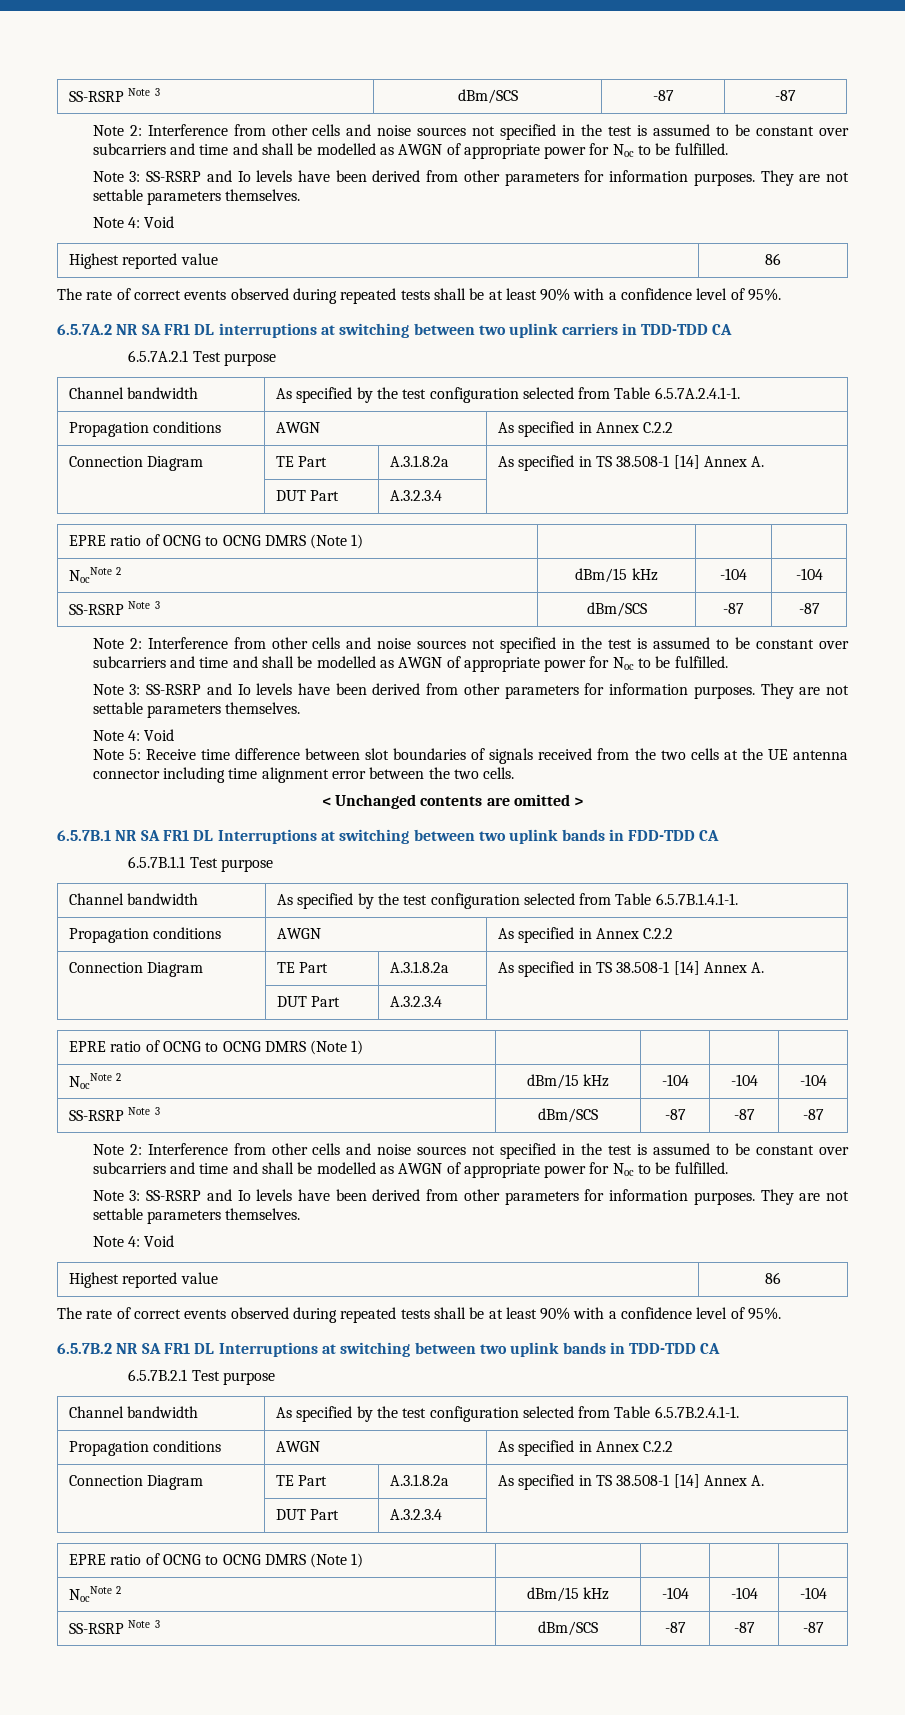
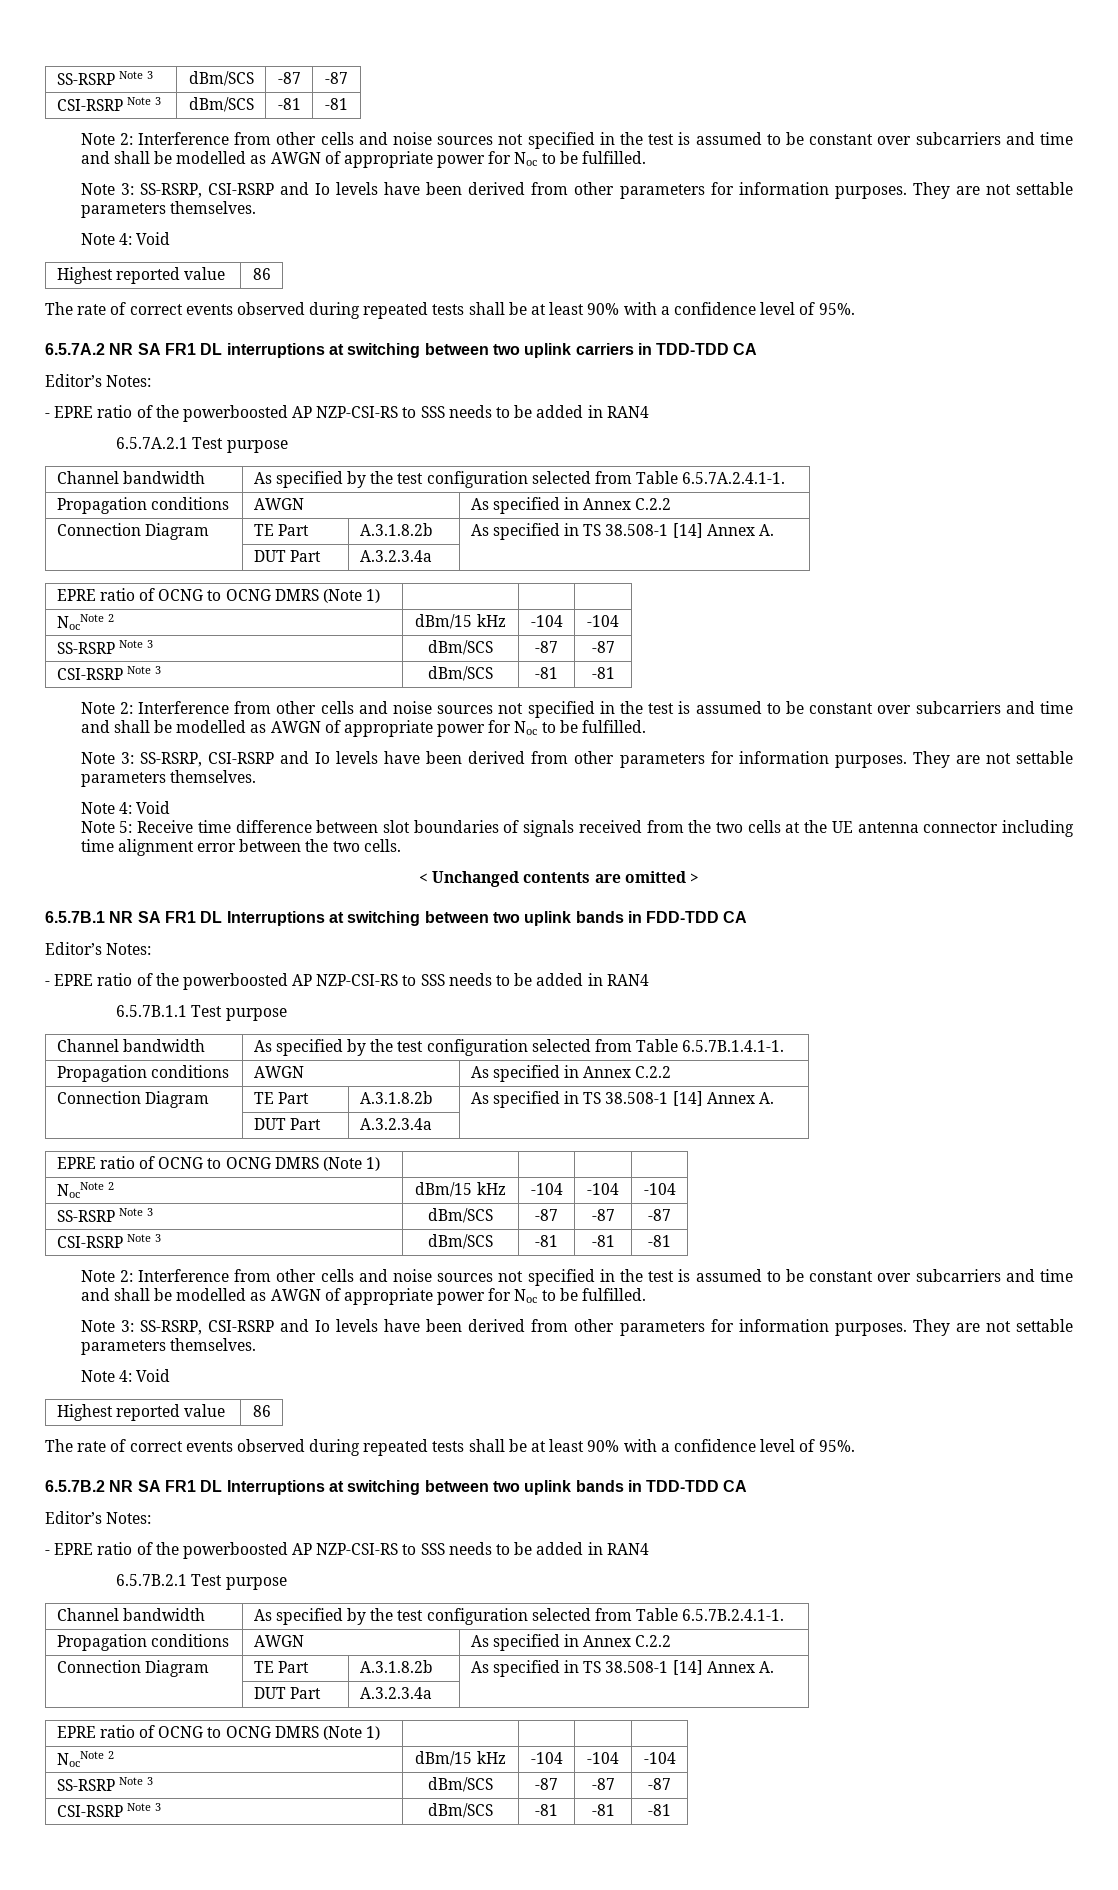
[68,88,160,102] [457,89,518,104] [652,90,674,101] [775,90,796,101] SS-RSRP Note 3 | dBm/SCS | -87 | -87 -> [56,71,154,85] [188,71,254,86] [277,72,301,84] [325,72,348,84] [56,97,162,111] [188,97,254,112] [277,98,301,110] [325,98,348,110] SS-RSRP Note 3 | dBm/SCS | -87 | -87 // CSI-RSRP Note 3 | dBm/SCS | -81 | -81
[146,171,202,182] SS-RSRP -> [139,183,274,198] SS-RSRP, CSI-RSRP
(733, 329) none -> [45,374,152,387] [45,405,649,422] // Editor’s Notes: // - EPRE ratio of the powerboosted AP NZP-CSI-RS to SSS needs to be added in RAN4
[389,455,449,467] A.3.1.8.2a -> [359,523,433,536] A.3.1.8.2b
[389,490,442,501] A.3.2.3.4 -> [359,550,432,562] A.3.2.3.4a
(820, 608) none -> [56,666,162,680] [428,666,493,681] [535,667,558,679] [591,667,615,679] // CSI-RSRP Note 3 | dBm/SCS | -81 | -81
[146,684,202,695] SS-RSRP -> [139,752,274,767] SS-RSRP, CSI-RSRP
(720, 835) none -> [45,942,152,955] [45,973,649,990] // Editor’s Notes: // - EPRE ratio of the powerboosted AP NZP-CSI-RS to SSS needs to be added in RAN4
[389,961,449,973] A.3.1.8.2a -> [359,1091,433,1104] A.3.1.8.2b
[389,996,442,1007] A.3.2.3.4 -> [359,1118,432,1130] A.3.2.3.4a
(824, 1114) none -> [56,1234,162,1248] [428,1234,493,1249] [535,1235,558,1247] [591,1235,615,1247] [648,1235,671,1247] // CSI-RSRP Note 3 | dBm/SCS | -81 | -81 | -81
[146,1190,202,1201] SS-RSRP -> [139,1320,274,1335] SS-RSRP, CSI-RSRP
(721, 1348) none -> [45,1511,152,1524] [45,1542,649,1559] // Editor’s Notes: // - EPRE ratio of the powerboosted AP NZP-CSI-RS to SSS needs to be added in RAN4
[389,1474,449,1486] A.3.1.8.2a -> [359,1660,433,1673] A.3.1.8.2b
[389,1509,442,1520] A.3.2.3.4 -> [359,1687,432,1699] A.3.2.3.4a
(824, 1627) none -> [56,1803,162,1817] [428,1803,493,1818] [535,1804,558,1816] [591,1804,615,1816] [648,1804,671,1816] // CSI-RSRP Note 3 | dBm/SCS | -81 | -81 | -81

